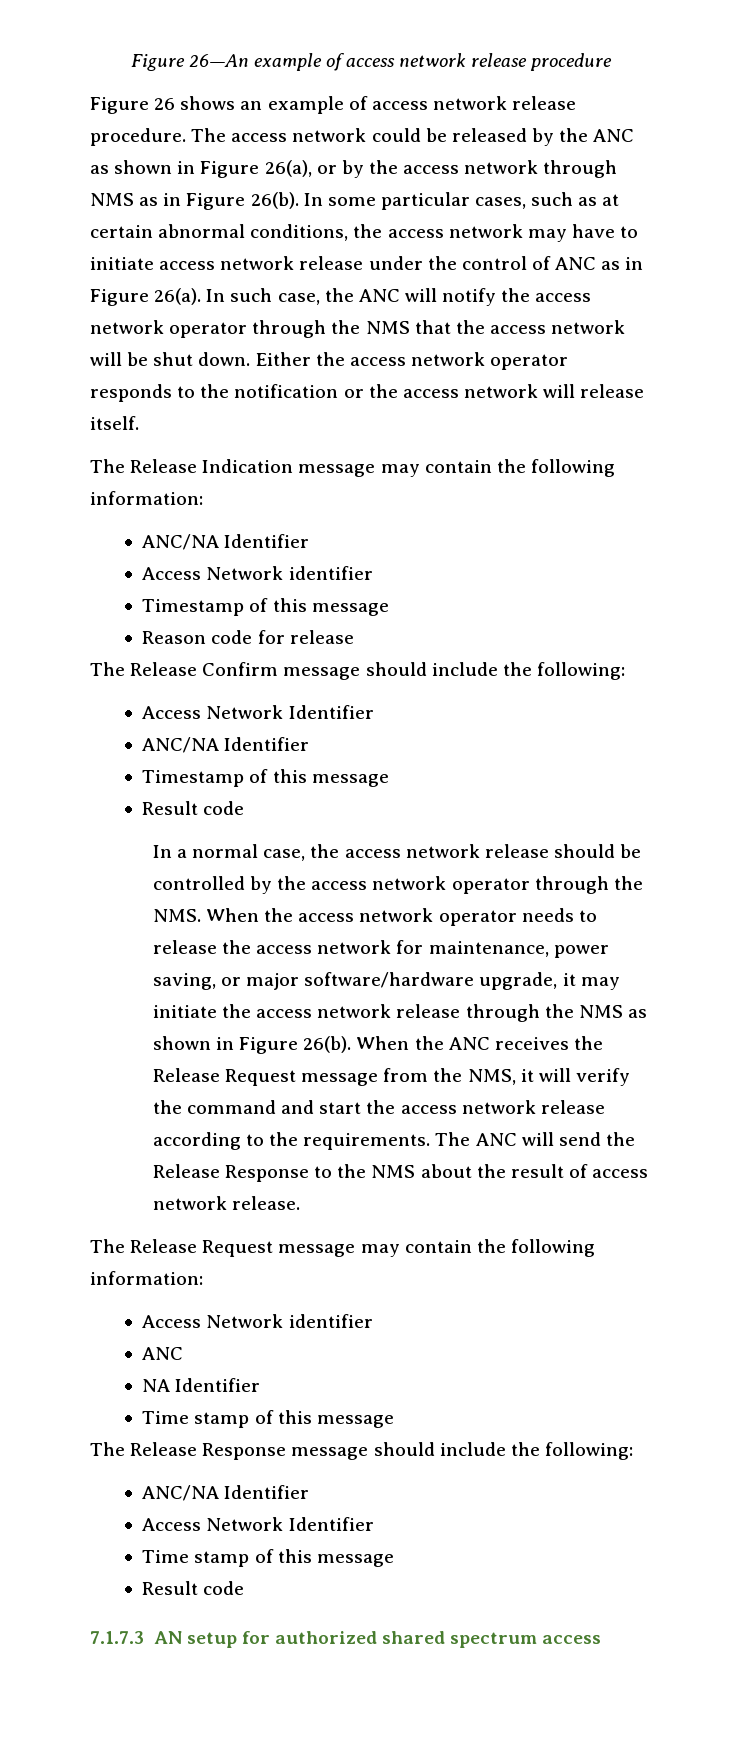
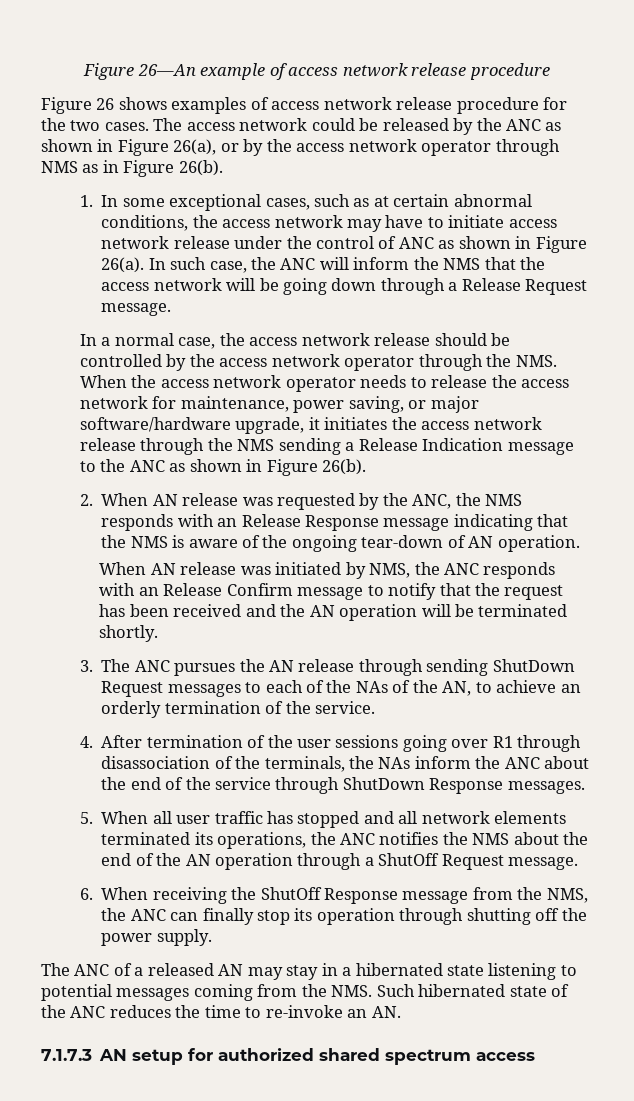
[240,96,577,114] [90,128,186,146] an example of access network release procedure. -> [171,97,568,114] [41,118,149,131] examples of access network release procedure for the two cases.
(539, 167) none -> [421,141,492,156] operator
(299, 200) none -> [79,195,93,207] // 1.
[380,192,470,210] particular -> [169,194,262,211] exceptional
(621, 265) none -> [458,236,511,249] shown
[442,288,592,306] [90,320,327,338] notify the access network operator through -> [353,257,410,270] inform
[153,352,569,370] [90,384,645,402] [90,416,139,430] [90,459,615,477] [90,491,203,505] [142,534,310,550] [142,566,373,580] [142,598,389,616] [142,630,354,644] [90,662,625,680] [142,705,374,719] [142,737,310,753] [142,769,389,787] [142,801,245,815] shut down. Either the access network operator responds to the notification or the access network will release itself. // The Release Indication message may contain the following information: // ANC/NA Identifier // Access Network identifier // Timestamp of this message // Reason code for release // The Release Confirm message should include the following: // Access Network Identifier // ANC/NA Identifier // Timestamp of this message // Result code -> [282,278,588,295] [101,303,172,316] going down through a Release Request message.
[580,977,620,990] [152,1005,217,1018] may initiate -> [324,417,388,430] initiates
(623, 1011) none -> [278,438,574,455] [79,459,165,472] sending a Release Indication message to the ANC
[356,1036,603,1050] [152,1068,630,1086] [152,1100,605,1114] [152,1132,635,1150] [152,1164,649,1182] [152,1196,300,1210] [90,1239,595,1257] [90,1271,203,1285] [142,1314,373,1328] [142,1347,184,1360] [142,1378,261,1392] [142,1410,394,1428] [90,1442,633,1460] [142,1485,310,1501] [142,1517,374,1531] [142,1549,394,1567] [142,1581,245,1595] When the ANC receives the Release Request message from the NMS, it will verify the command and start the access network release according to the requirements. The ANC will send the Release Response to the NMS about the result of access network release. // The Release Request message may contain the following information: // Access Network identifier // ANC // NA Identifier // Time stamp of this message // The Release Response message should include the following: // ANC/NA Identifier // Access Network Identifier // Time stamp of this message // Result code -> [79,493,523,510] [101,514,569,531] [101,535,580,552] [99,562,556,579] [99,583,564,600] [99,604,568,621] [99,625,159,642] [79,659,575,676] [101,680,581,697] [101,701,375,718] [79,735,582,752] [101,756,590,772] [101,777,585,794] [79,811,567,828] [101,832,589,849] [101,853,579,870] [79,887,588,904] [101,908,587,925] [101,929,212,946] [41,963,577,980] [41,984,570,1001] [41,1005,401,1018] // 2. When AN release was requested by the ANC, the NMS responds with an Release Response message indicating that the NMS is aware of the ongoing tear-down of AN operation. // When AN release was initiated by NMS, the ANC responds with an Release Confirm message to notify that the request has been received and the AN operation will be terminated shortly. // 3. The ANC pursues the AN release through sending ShutDown Request messages to each of the NAs of the AN, to achieve an orderly termination of the service. // 4. After termination of the user sessions going over R1 through disassociation of the terminals, the NAs inform the ANC about the end of the service through ShutDown Response messages. // 5. When all user traffic has stopped and all network elements terminated its operations, the ANC notifies the NMS about the end of the AN operation through a ShutOff Request message. // 6. When receiving the ShutOff Response message from the NMS, the ANC can finally stop its operation through shutting off the power supply. // The ANC of a released AN may stay in a hibernated state listening to potential messages coming from the NMS. Such hibernated state of the ANC reduces the time to re-invoke an AN.

